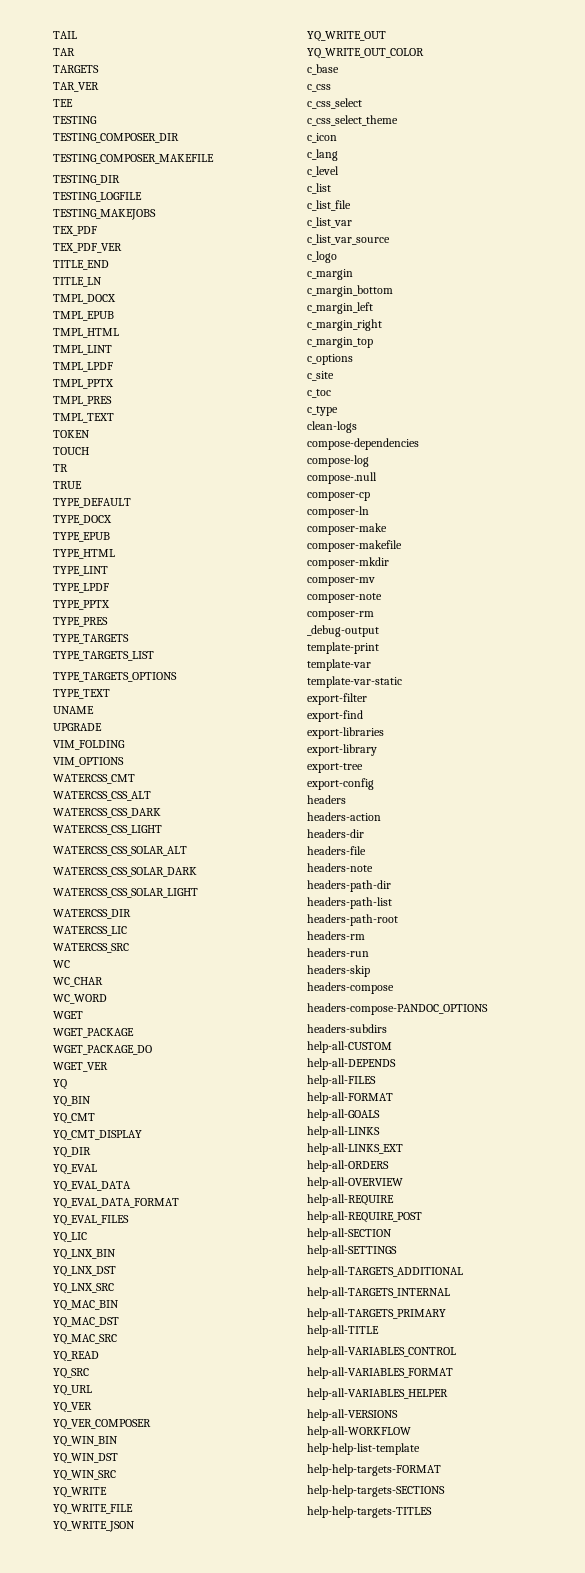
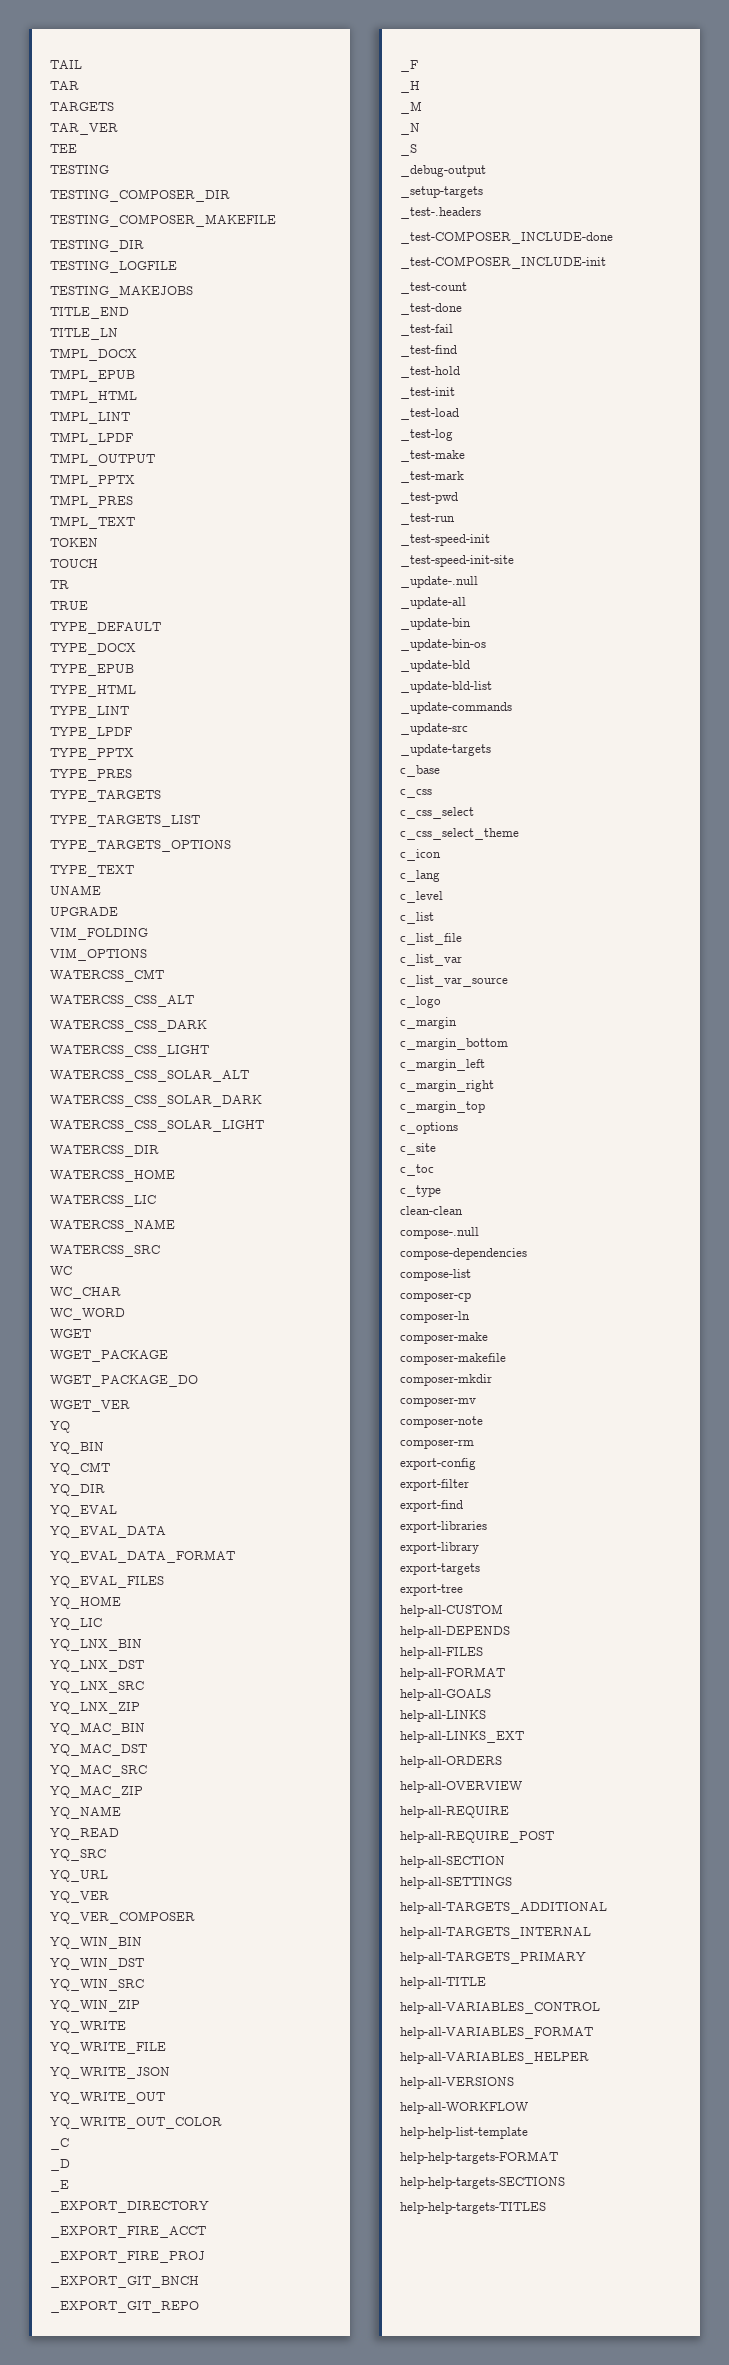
[53,226,97,236] [53,243,122,253] // TEX_PDF // TEX_PDF_VER -> (193, 291) none
(113, 367) none -> [50,453,155,466] // TMPL_OUTPUT
(131, 914) none -> [50,1169,175,1182] // WATERCSS_HOME
(127, 931) none -> [50,1219,175,1232] // WATERCSS_NAME
[53,1130,142,1141] // YQ_CMT_DISPLAY -> (110, 1468) none
(129, 1220) none -> [50,1596,121,1609] // YQ_HOME
(114, 1288) none -> [50,1702,140,1714] // YQ_LNX_ZIP
(117, 1339) none -> [50,1785,143,1798] [50,1806,121,1819] // YQ_MAC_ZIP // YQ_NAME
(116, 1475) none -> [50,2000,140,2012] // YQ_WIN_ZIP
(424, 53) none -> [50,2138,69,2150] [50,2159,70,2171] [50,2180,69,2192] [50,2201,209,2213] [50,2226,206,2238] [50,2251,205,2263] [50,2276,199,2288] [50,2301,199,2313] [400,60,418,72] [400,81,420,93] [400,101,422,114] [400,123,420,135] [400,144,417,156] [400,165,486,177] [400,186,483,198] [400,207,481,219] [400,231,613,244] [400,256,606,269] [400,282,467,294] [400,303,462,315] [400,324,453,336] [400,345,457,357] [400,366,460,378] [400,387,455,399] [400,408,459,420] [400,429,453,441] [400,450,465,462] [400,471,464,483] [400,492,458,504] [400,513,455,525] [400,534,490,546] [400,555,514,567] [400,576,478,588] [400,597,466,609] [400,618,471,630] [400,639,486,651] [400,660,470,672] [400,681,492,693] [400,702,512,714] [400,723,468,735] [400,744,491,756] // _C // _D // _E // _EXPORT_DIRECTORY // _EXPORT_FIRE_ACCT // _EXPORT_FIRE_PROJ // _EXPORT_GIT_BNCH // _EXPORT_GIT_REPO // _F // _H // _M // _N // _S // _debug-output // _setup-targets // _test-.headers // _test-COMPOSER_INCLUDE-done // _test-COMPOSER_INCLUDE-init // _test-count // _test-done // _test-fail // _test-find // _test-hold // _test-init // _test-load // _test-log // _test-make // _test-mark // _test-pwd // _test-run // _test-speed-init // _test-speed-init-site // _update-.null // _update-all // _update-bin // _update-bin-os // _update-bld // _update-bld-list // _update-commands // _update-src // _update-targets
[307,421,357,433] clean-logs -> [400,1206,463,1215] [400,1227,479,1239] clean-clean // compose-.null
[307,455,369,467] [307,472,377,484] compose-log // compose-.null -> [400,1269,471,1281] compose-list
[307,625,379,637] [307,642,379,654] [307,659,371,671] [307,676,402,688] _debug-output // template-print // template-var // template-var-static -> [400,1458,476,1470] export-config
(377, 750) none -> [400,1563,480,1575] // export-targets
[307,778,374,790] [307,795,346,804] [307,812,381,821] [307,829,364,838] [307,846,366,855] [307,863,373,872] [307,880,391,892] [307,897,392,909] [307,914,398,926] [307,931,365,940] [307,948,369,957] [307,965,370,977] [307,982,394,994] [307,1003,488,1015] [307,1024,387,1033] // export-config // headers // headers-action // headers-dir // headers-file // headers-note // headers-path-dir // headers-path-list // headers-path-root // headers-rm // headers-run // headers-skip // headers-compose // headers-compose-PANDOC_OPTIONS // headers-subdirs -> (463, 1590) none

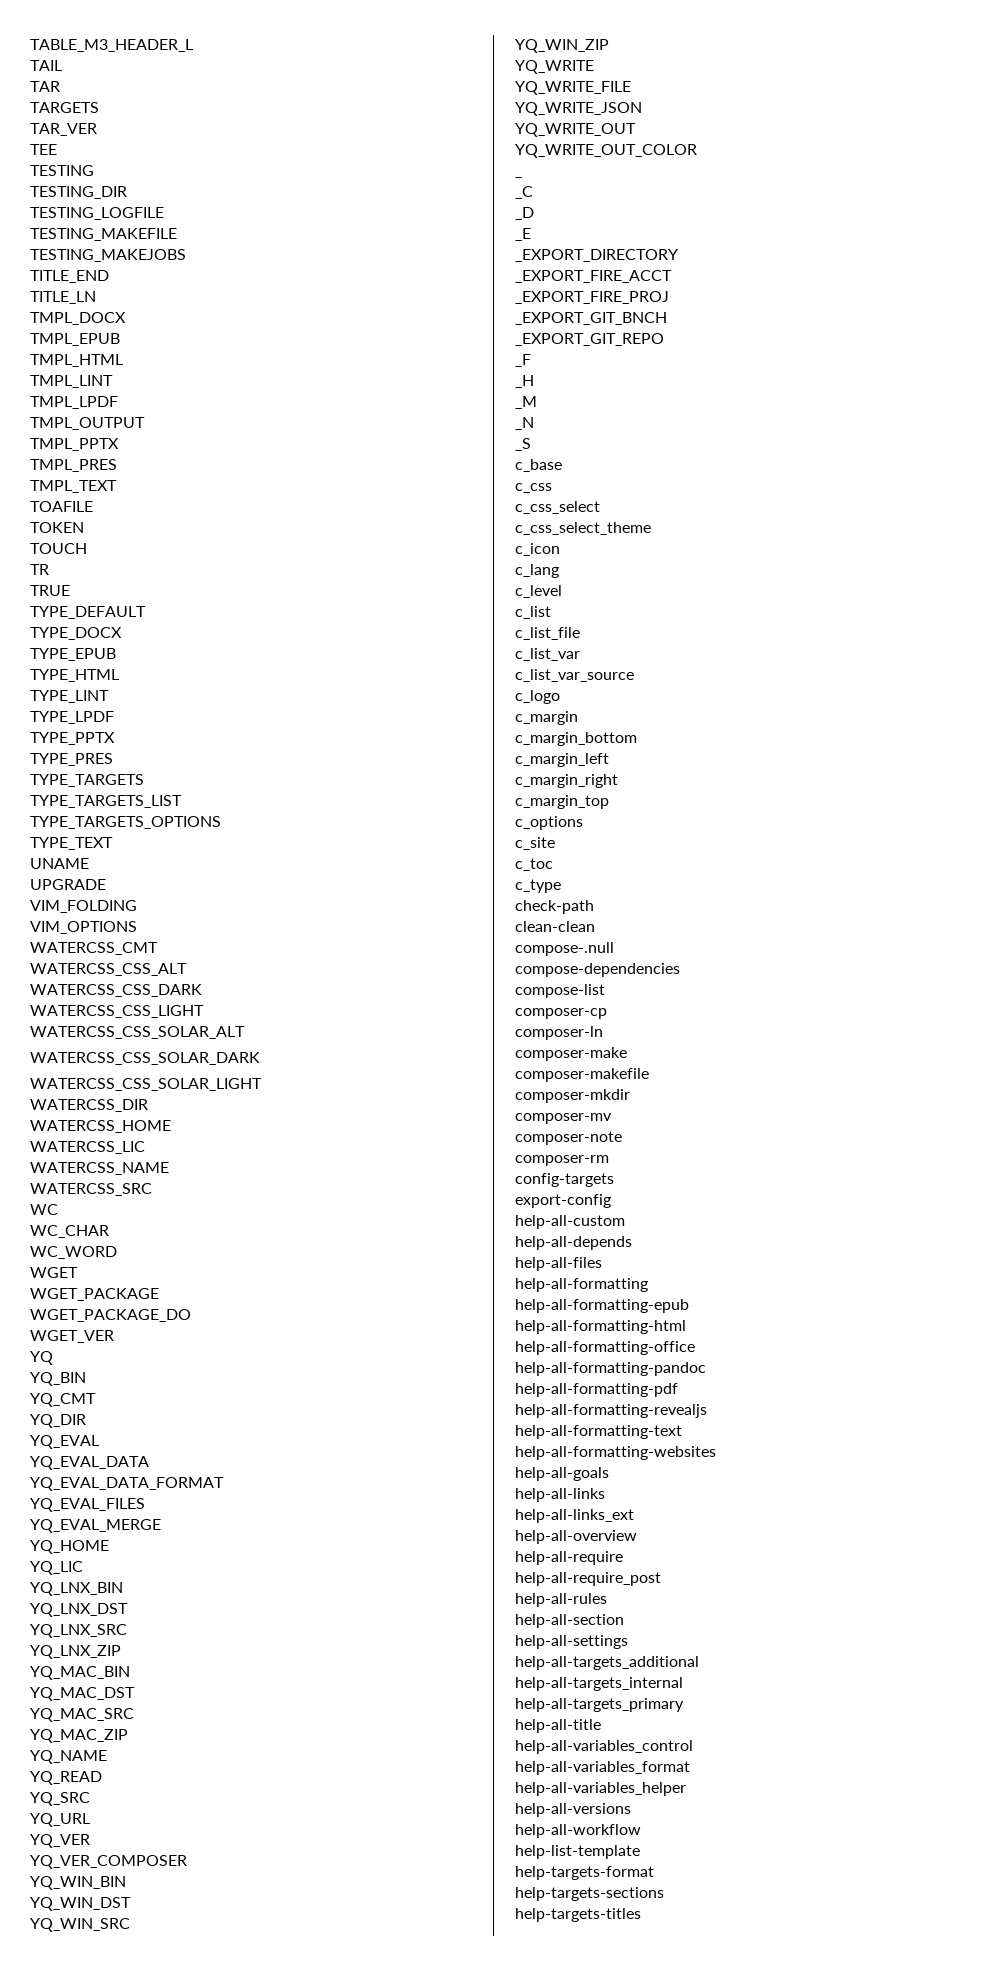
(50, 64) none -> [30,39,193,52] TABLE_M3_HEADER_L //
[50,189,230,202] [50,214,276,227] // TESTING_COMPOSER_DIR // TESTING_COMPOSER_MAKEFILE -> (94, 170) none
(177, 267) none -> [30,228,177,241] // TESTING_MAKEFILE
(135, 522) none -> [30,501,93,512] // TOAFILE
(164, 1582) none -> [30,1519,161,1533] // YQ_EVAL_MERGE
(222, 2123) none -> [515,176,522,178] // _
[400,165,486,177] [400,186,483,198] [400,207,481,219] [400,231,613,244] [400,256,606,269] [400,282,467,294] [400,303,462,315] [400,324,453,336] [400,345,457,357] [400,366,460,378] [400,387,455,399] [400,408,459,420] [400,429,453,441] [400,450,465,462] [400,471,464,483] [400,492,458,504] [400,513,455,525] [400,534,490,546] [400,555,514,567] [400,576,478,588] [400,597,466,609] [400,618,471,630] [400,639,486,651] [400,660,470,672] [400,681,492,693] [400,702,512,714] [400,723,468,735] [400,744,491,756] // _debug-output // _setup-targets // _test-.headers // _test-COMPOSER_INCLUDE-done // _test-COMPOSER_INCLUDE-init // _test-count // _test-done // _test-fail // _test-find // _test-hold // _test-init // _test-load // _test-log // _test-make // _test-mark // _test-pwd // _test-run // _test-speed-init // _test-speed-init-site // _update-.null // _update-all // _update-bin // _update-bin-os // _update-bld // _update-bld-list // _update-commands // _update-src // _update-targets -> (531, 444) none
(441, 1191) none -> [515,900,594,914] // check-path
(474, 1444) none -> [515,1173,614,1187] // config-targets
[400,1479,469,1491] [400,1500,463,1512] [400,1521,487,1533] [400,1542,479,1554] [400,1563,480,1575] [400,1584,463,1596] [400,1604,503,1617] [400,1626,510,1638] [400,1647,483,1659] [400,1667,505,1680] [400,1689,491,1701] [400,1710,486,1722] [400,1731,524,1743] [400,1756,502,1768] [400,1781,522,1793] [400,1806,509,1818] [400,1831,554,1843] [400,1856,505,1868] [400,1877,512,1889] [400,1902,607,1914] [400,1927,591,1939] [400,1951,586,1964] [400,1977,486,1989] [400,2002,600,2014] [400,2026,593,2039] [400,2052,589,2064] [400,2077,514,2089] [400,2102,528,2114] [400,2127,528,2139] [400,2151,558,2164] [400,2177,565,2189] [400,2202,546,2214] export-filter // export-find // export-libraries // export-library // export-targets // export-tree // help-all-CUSTOM // help-all-DEPENDS // help-all-FILES // help-all-FORMAT // help-all-GOALS // help-all-LINKS // help-all-LINKS_EXT // help-all-ORDERS // help-all-OVERVIEW // help-all-REQUIRE // help-all-REQUIRE_POST // help-all-SECTION // help-all-SETTINGS // help-all-TARGETS_ADDITIONAL // help-all-TARGETS_INTERNAL // help-all-TARGETS_PRIMARY // help-all-TITLE // help-all-VARIABLES_CONTROL // help-all-VARIABLES_FORMAT // help-all-VARIABLES_HELPER // help-all-VERSIONS // help-all-WORKFLOW // help-help-list-template // help-help-targets-FORMAT // help-help-targets-SECTIONS // help-help-targets-TITLES -> [515,1215,625,1229] [515,1236,632,1250] [515,1257,602,1271] [515,1278,648,1292] [515,1299,689,1313] [515,1320,686,1334] [515,1341,695,1355] [515,1362,706,1376] [515,1383,678,1397] [515,1404,707,1418] [515,1425,682,1439] [515,1446,716,1460] [515,1467,609,1481] [515,1488,605,1502] [515,1509,634,1523] [515,1530,637,1544] [515,1551,623,1565] [515,1572,661,1586] [515,1593,607,1607] [515,1614,624,1628] [515,1635,628,1649] [515,1656,699,1670] [515,1677,683,1691] [515,1698,684,1712] [515,1719,601,1733] [515,1740,693,1754] [515,1761,690,1775] [515,1782,686,1796] [515,1803,631,1817] [515,1824,641,1838] [515,1845,640,1859] [515,1866,654,1880] [515,1887,664,1901] [515,1908,641,1922] help-all-custom // help-all-depends // help-all-files // help-all-formatting // help-all-formatting-epub // help-all-formatting-html // help-all-formatting-office // help-all-formatting-pandoc // help-all-formatting-pdf // help-all-formatting-revealjs // help-all-formatting-text // help-all-formatting-websites // help-all-goals // help-all-links // help-all-links_ext // help-all-overview // help-all-require // help-all-require_post // help-all-rules // help-all-section // help-all-settings // help-all-targets_additional // help-all-targets_internal // help-all-targets_primary // help-all-title // help-all-variables_control // help-all-variables_format // help-all-variables_helper // help-all-versions // help-all-workflow // help-list-template // help-targets-format // help-targets-sections // help-targets-titles

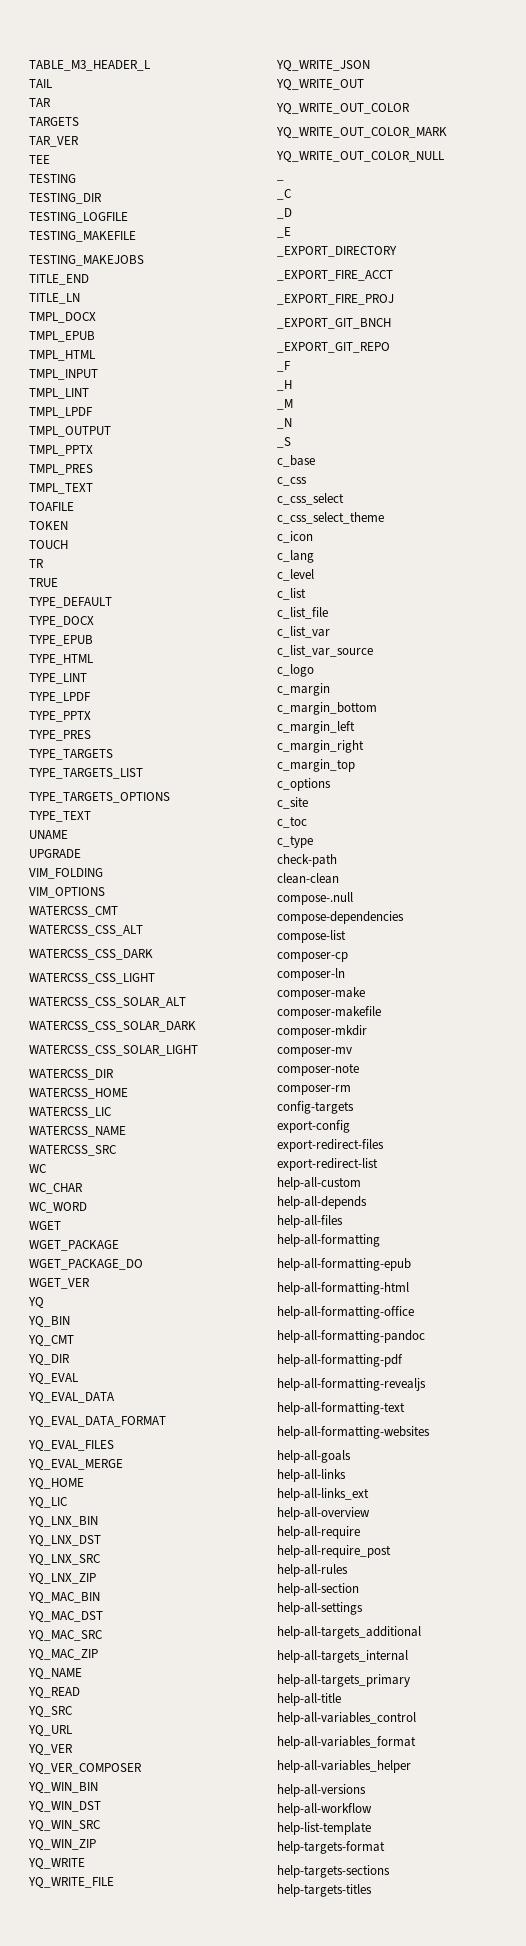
(123, 360) none -> [29,369,98,380] // TMPL_INPUT
(697, 151) none -> [276,127,447,138] [276,151,444,162] // YQ_WRITE_OUT_COLOR_MARK // YQ_WRITE_OUT_COLOR_NULL
(611, 1201) none -> [277,1139,384,1152] [277,1158,378,1171] // export-redirect-files // export-redirect-list

